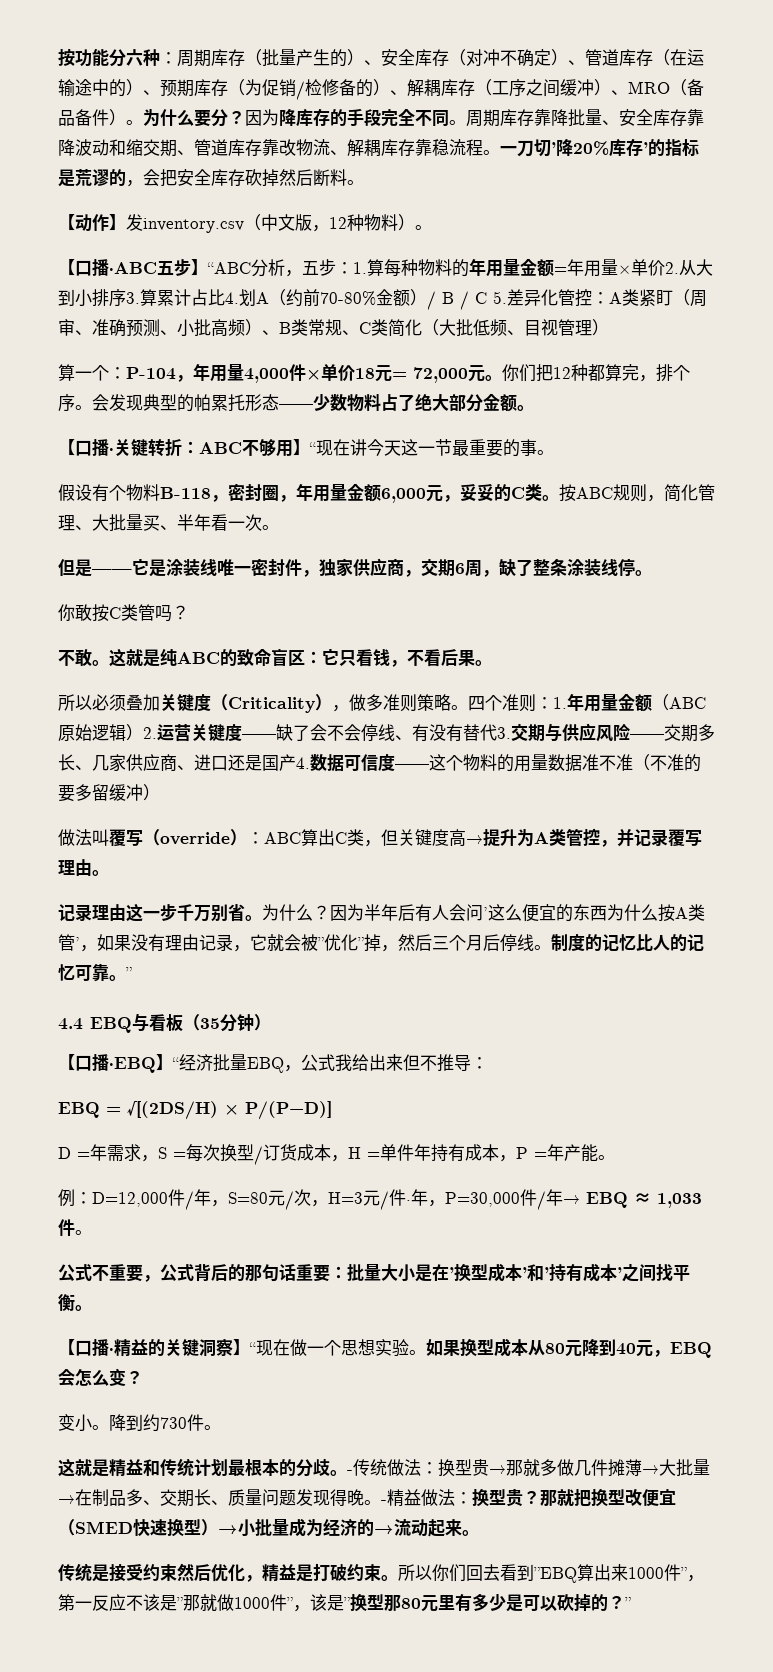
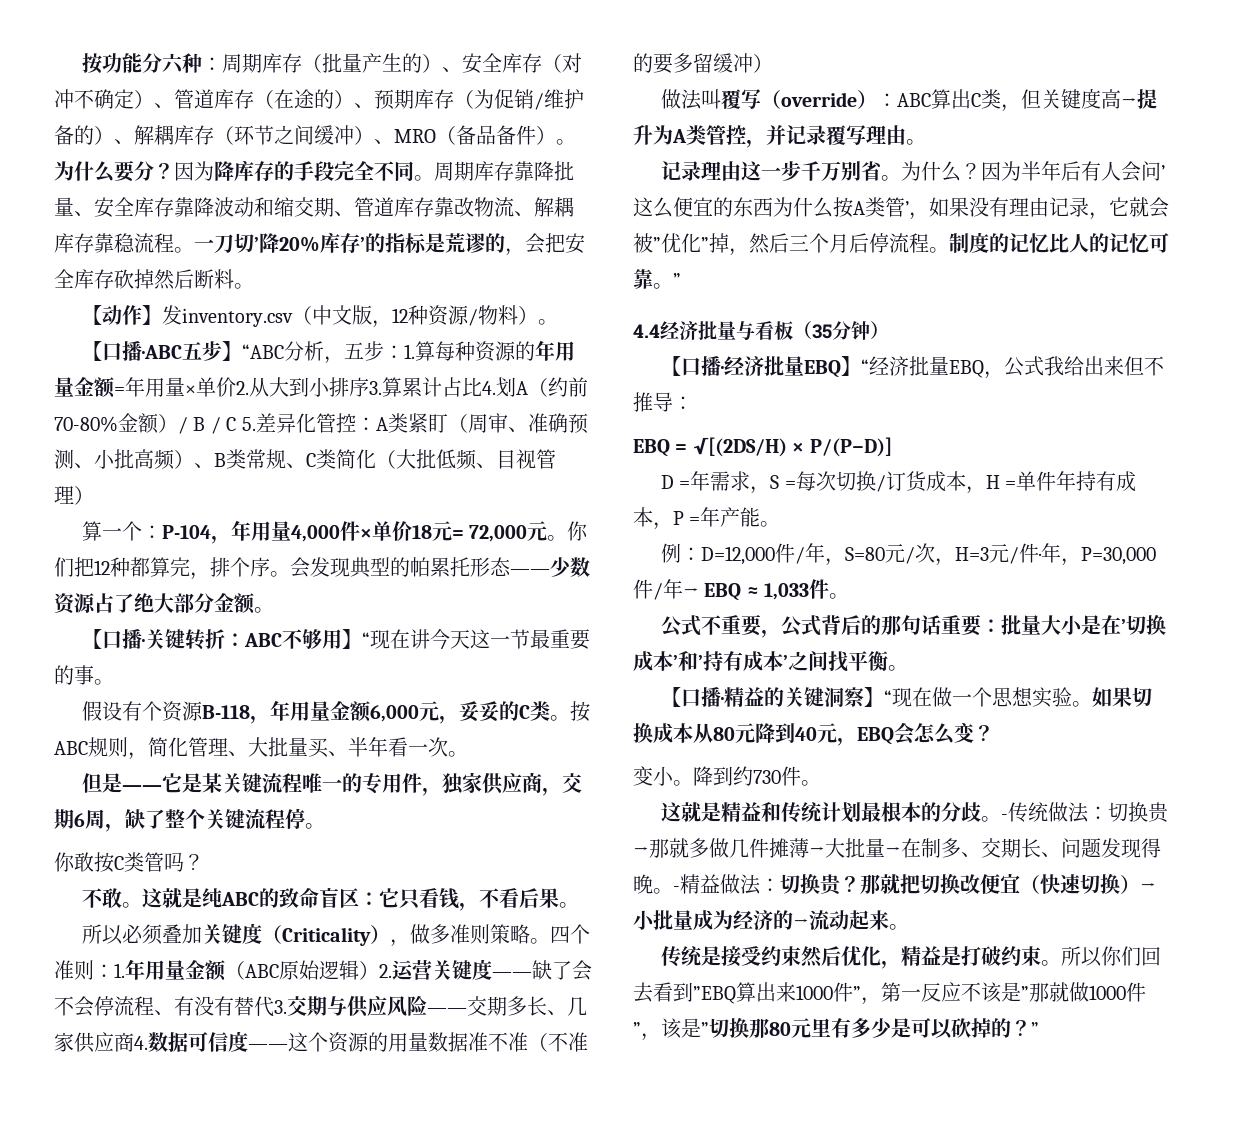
[687,49,704,66] [58,79,109,97] 运输途中 -> [294,89,314,109] 途
[305,79,339,96] 检修 -> [544,89,584,109] 维护
[492,79,526,97] 工序 -> [234,125,274,145] 环节
(364, 222) none -> [427,305,478,326] 资源/
[418,259,452,276] 物料 -> [474,341,516,362] 资源
[347,394,381,412] 物料 -> [54,593,96,615] 资源
[126,484,279,502] 物料B-118，密封圈 -> [161,701,250,722] 资源B-118
[166,559,285,576] 涂装线唯一密封 -> [201,772,402,794] 某关键流程唯一的专用
[550,558,618,576] 条涂装线 -> [185,809,285,829] 个关键流程
[378,724,395,741] 线 -> [114,996,154,1016] 流程
[177,754,296,771] 、进口还是国产 -> (134, 1042) none
[463,754,497,771] 物料 -> [328,1032,369,1053] 资源
[517,934,534,951] 线 -> [889,233,929,253] 流程
[90,1017,132,1033] EBQ -> [660,320,736,340] 经济批量
[109,1057,156,1073] ·EBQ -> [720,356,841,378] ·经济批量EBQ
[220,1144,254,1162] 换型 -> [835,471,876,491] 切换
[454,1264,488,1282] 换型 -> [1125,614,1166,635] 切换
[460,1339,494,1357] 换型 -> [1131,687,1152,707] [633,722,653,743] 切换
[438,1459,472,1477] 换型 -> [1107,802,1148,822] 切换
[109,1490,126,1506] 品 -> (941, 848) none
[228,1489,262,1506] 质量 -> (1061, 854) none
[472,1489,506,1507] 换型 -> [780,873,820,894] 切换
[591,1489,625,1507] 换型 -> [920,873,960,894] 切换
[75,1519,201,1537] SMED快速换型 -> [1040,873,1120,894] 快速切换
[350,1594,384,1612] 换型 -> [709,1017,749,1038] 切换

